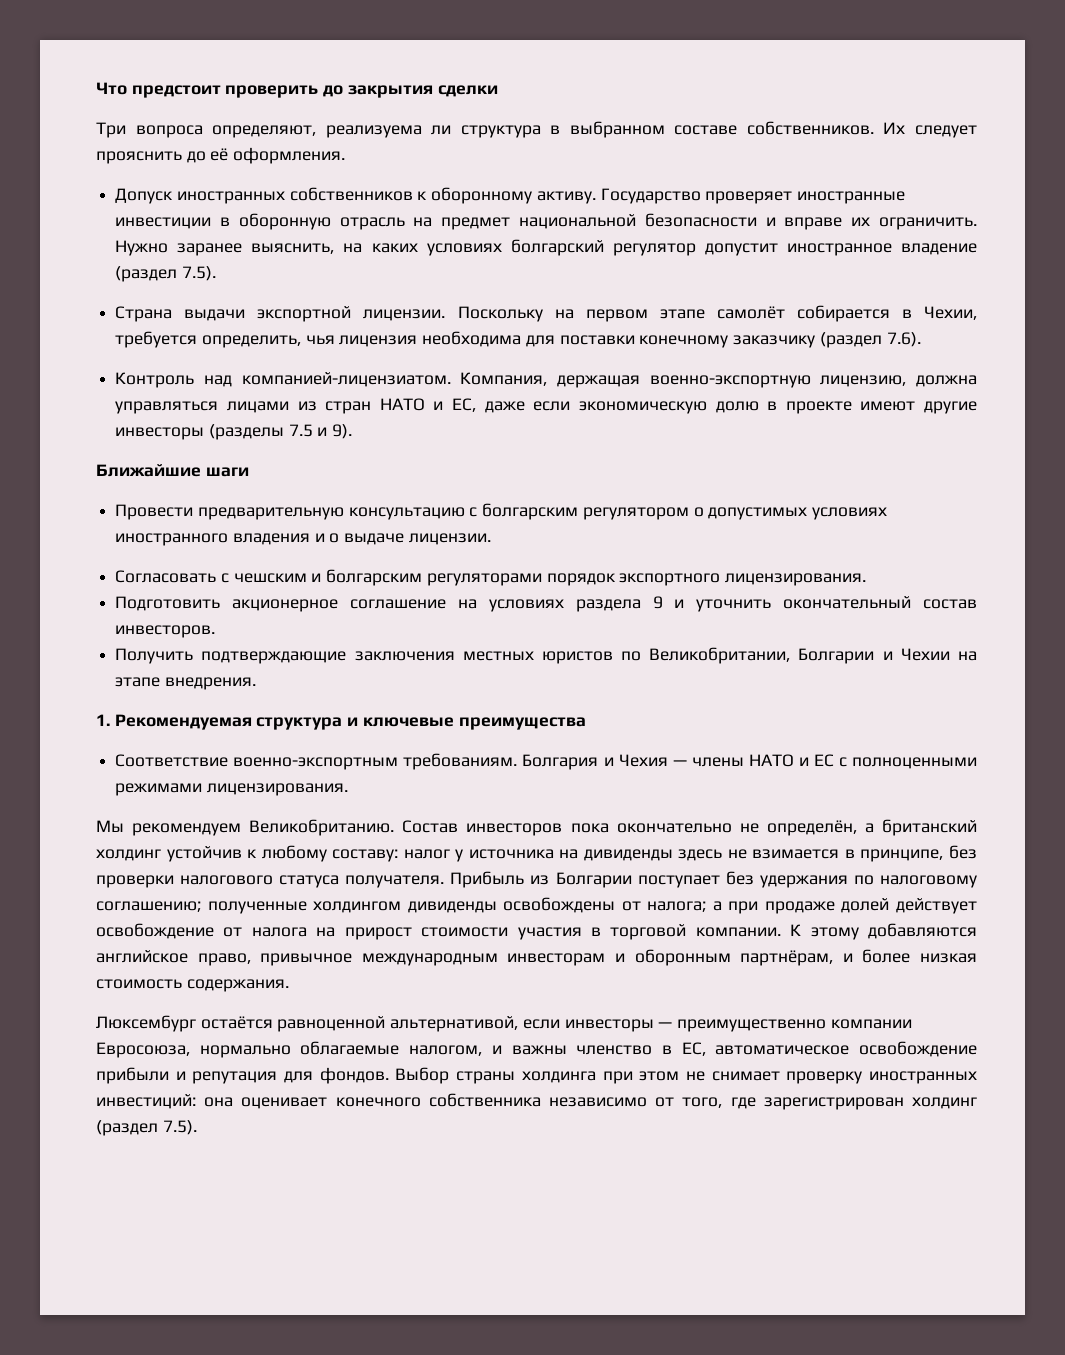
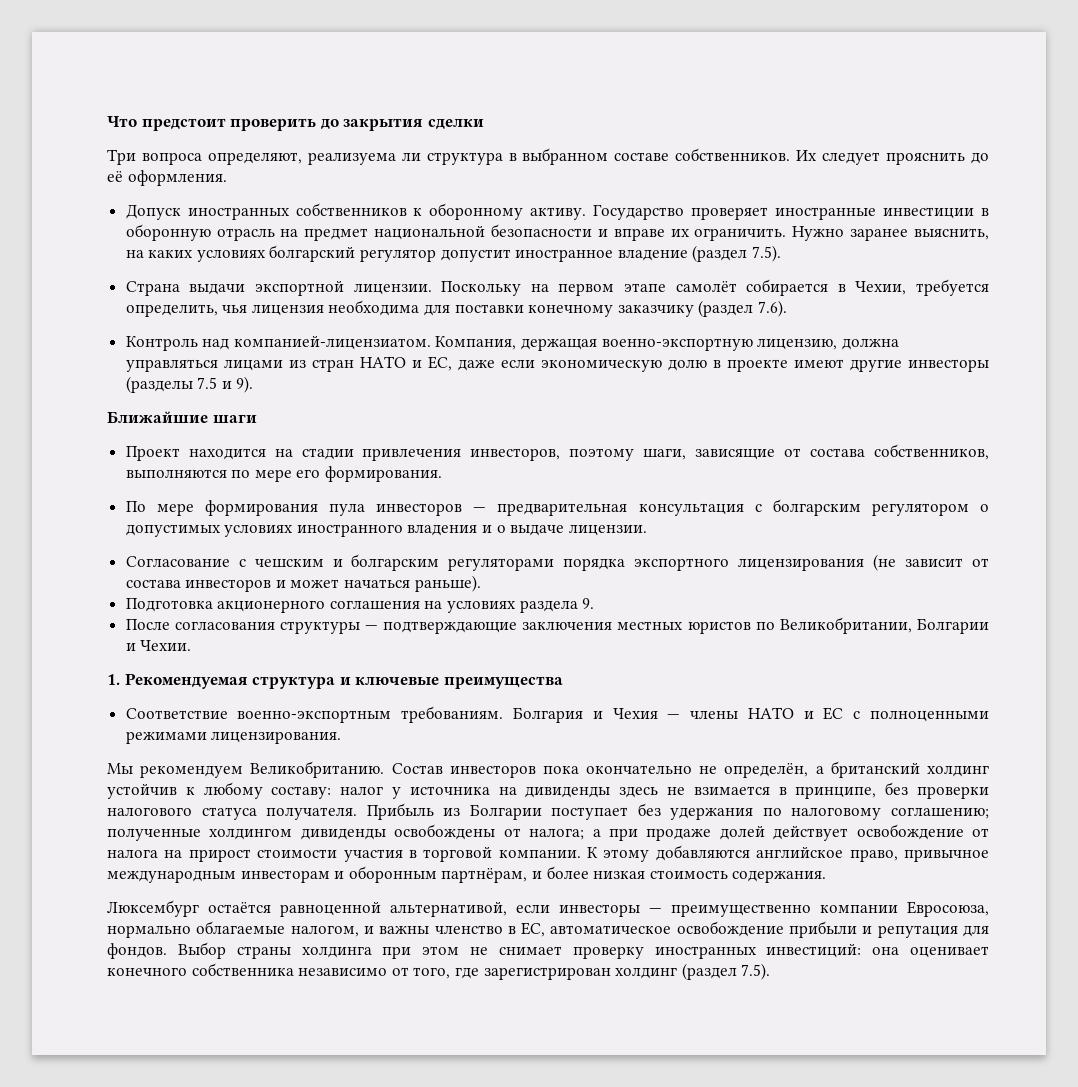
[115,504,465,520] Провести предварительную консультацию -> [125,444,989,461] [125,466,443,482] [125,500,744,516] Проект находится на стадии привлечения инвесторов, поэтому шаги, зависящие от состава собственников, выполняются по мере его формирования. // По мере формирования пула инвесторов — предварительная консультация
[115,570,217,583] Согласовать -> [125,556,230,567] Согласование
[546,573,867,586] [115,596,977,612] [115,625,216,638] [115,648,194,664] порядок экспортного лицензирования. // Подготовить акционерное соглашение на условиях раздела 9 и уточнить окончательный состав инвесторов. // Получить -> [563,554,989,571] [125,575,481,592] [125,598,595,613] [125,619,379,634] порядка экспортного лицензирования (не зависит от состава инвесторов и может начаться раньше). // Подготовка акционерного соглашения на условиях раздела 9. // После согласования структуры —
[900,648,977,661] [115,677,256,690] Чехии на этапе внедрения. -> [140,640,192,651] Чехии.

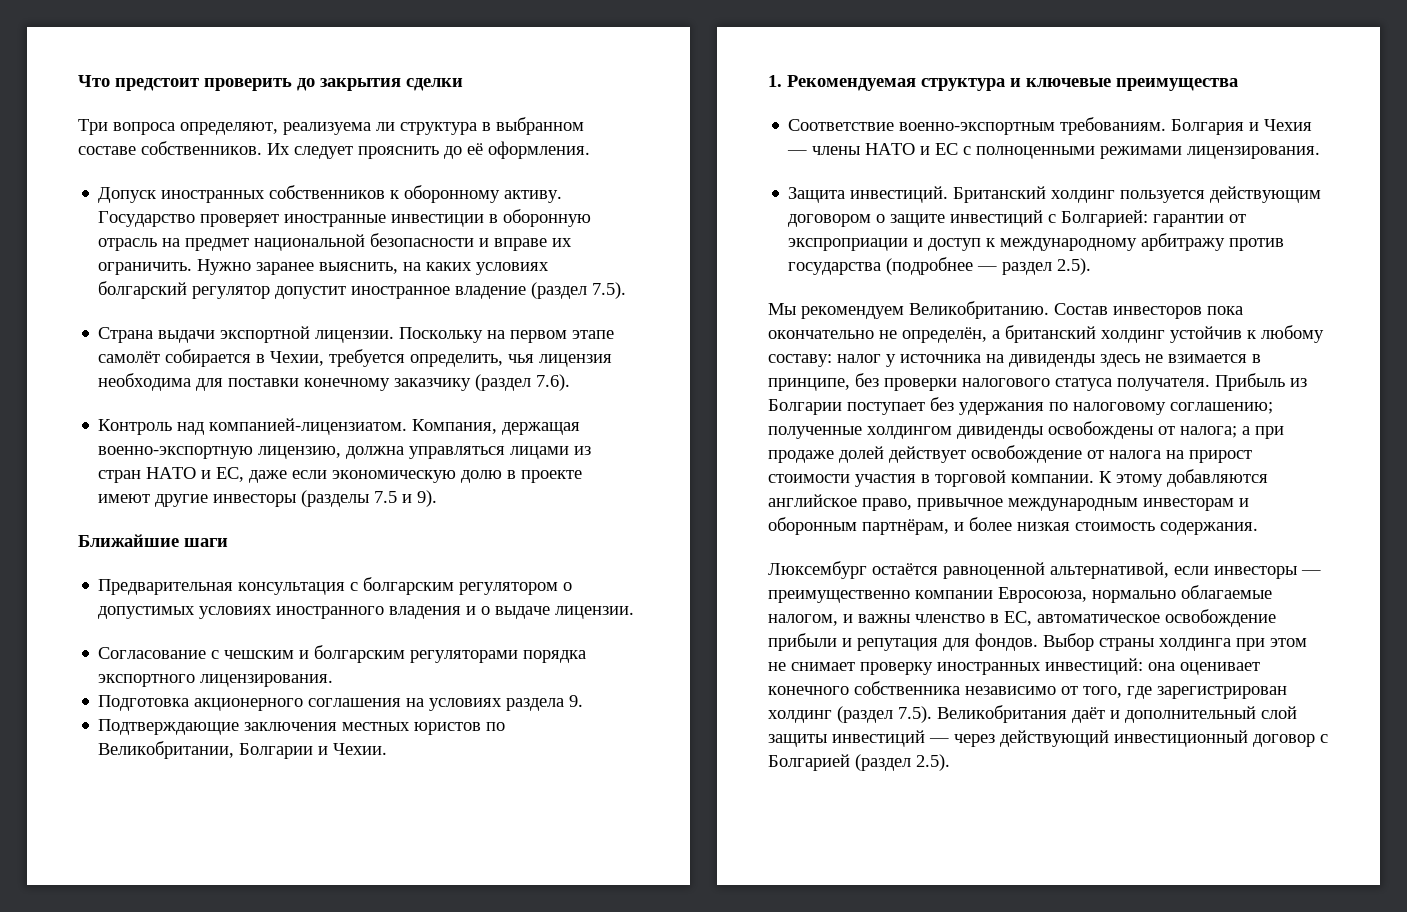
[125,444,989,461] [125,466,443,482] [125,500,628,516] Проект находится на стадии привлечения инвесторов, поэтому шаги, зависящие от состава собственников, выполняются по мере его формирования. // По мере формирования пула инвесторов — предварительная -> [98,579,234,595] Предварительная
[738,554,989,571] [125,575,481,592] лицензирования (не зависит от состава инвесторов и может начаться раньше). -> [200,674,334,687] лицензирования.
[125,619,518,634] После согласования структуры — подтверждающие -> [98,719,240,735] Подтверждающие
(342, 737) none -> [788,186,1322,203] [788,210,1247,227] [788,233,1285,251] [788,257,1092,275] // Защита инвестиций. Британский холдинг пользуется действующим договором о защите инвестиций с Болгарией: гарантии от экспроприации и доступ к международному арбитражу против государства (подробнее — раздел 2.5).
(771, 971) none -> [937,705,1297,723] [768,730,1328,747] [768,754,950,771] Великобритания даёт и дополнительный слой защиты инвестиций — через действующий инвестиционный договор с Болгарией (раздел 2.5).

